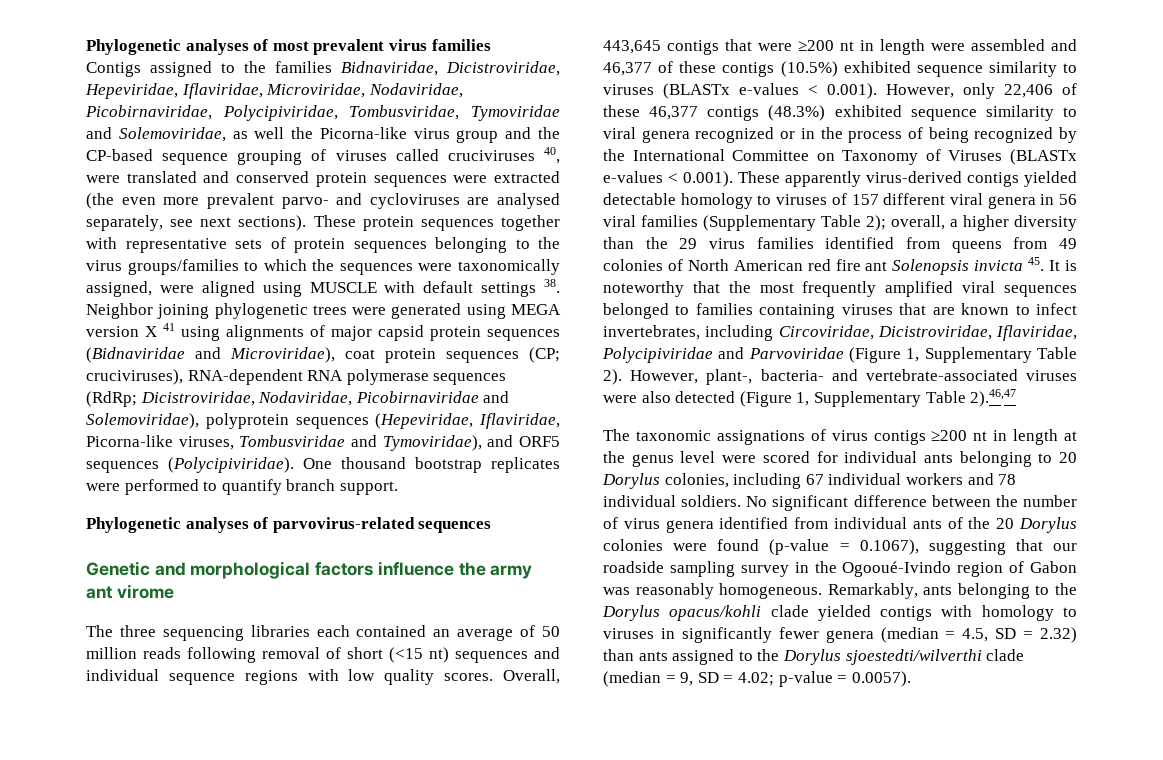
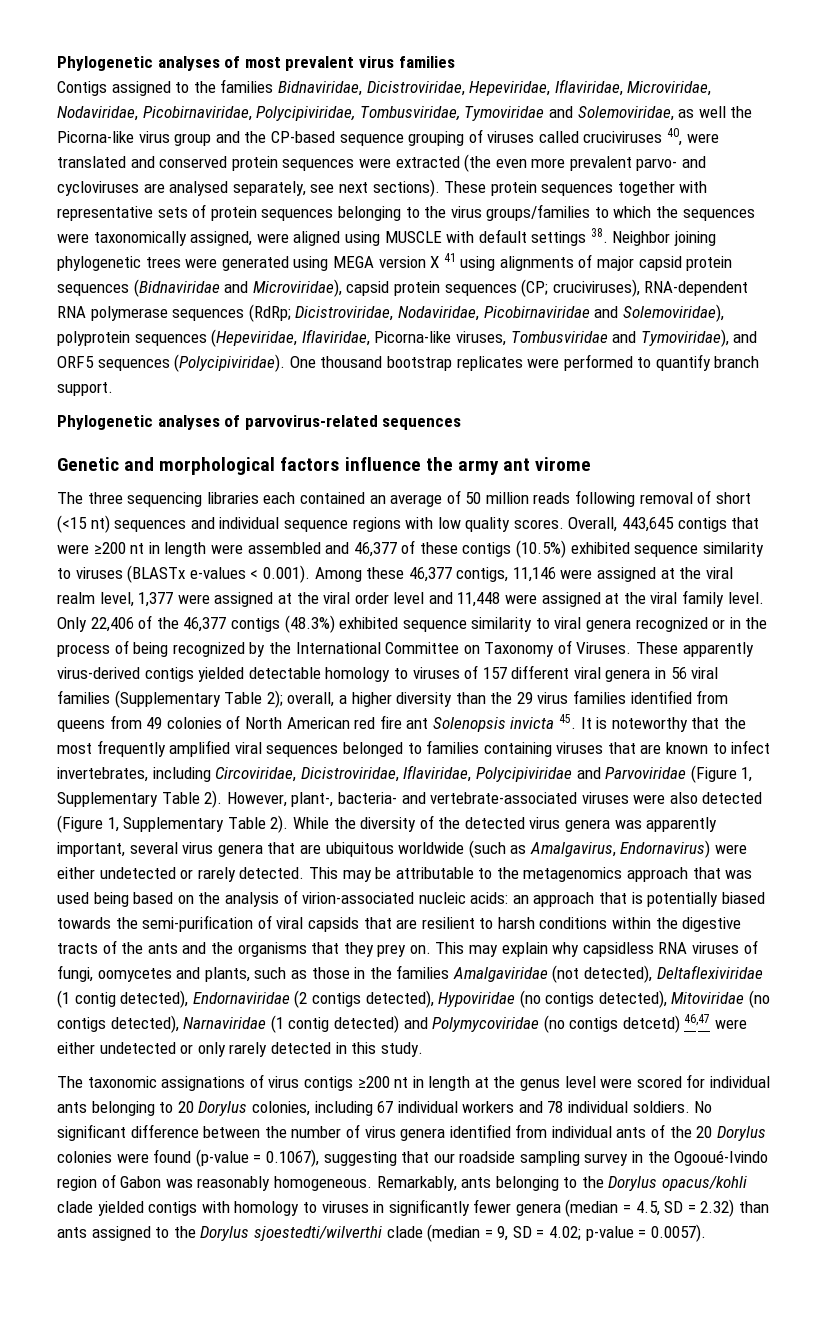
[345,349,375,359] coat -> [346,281,390,296] capsid
[886,83,995,99] However, only -> [314,567,733,582] [57,590,764,607] [57,617,87,632] Among these 46,377 contigs, 11,146 were assigned at the viral realm level, 1,377 were assigned at the viral order level and 11,448 were assigned at the viral family level. Only
[603,105,640,117] these -> [156,617,179,629] the
[948,149,1077,165] [603,171,733,187] Viruses (BLASTx e-values < 0.001). -> [576,642,632,654] Viruses.
[970,389,1017,407] 2).46,47 -> [270,815,718,833] [57,840,748,858] [57,867,753,882] [57,890,765,907] [57,915,742,932] [57,940,758,957] [57,965,763,983] [57,990,771,1008] [57,1014,748,1033] [57,1042,423,1057] 2). While the diversity of the detected virus genera was apparently important, several virus genera that are ubiquitous worldwide (such as Amalgavirus, Endornavirus) were either undetected or rarely detected. This may be attributable to the metagenomics approach that was used being based on the analysis of virion-associated nucleic acids: an approach that is potentially biased towards the semi-purification of viral capsids that are resilient to harsh conditions within the digestive tracts of the ants and the organisms that they prey on. This may explain why capsidless RNA viruses of fungi, oomycetes and plants, such as those in the families Amalgaviridae (not detected), Deltaflexiviridae (1 contig detected), Endornaviridae (2 contigs detected), Hypoviridae (no contigs detected), Mitoviridae (no contigs detected), Narnaviridae (1 contig detected) and Polymycoviridae (no contigs detcetd) 46,47 were either undetected or only rarely detected in this study.

